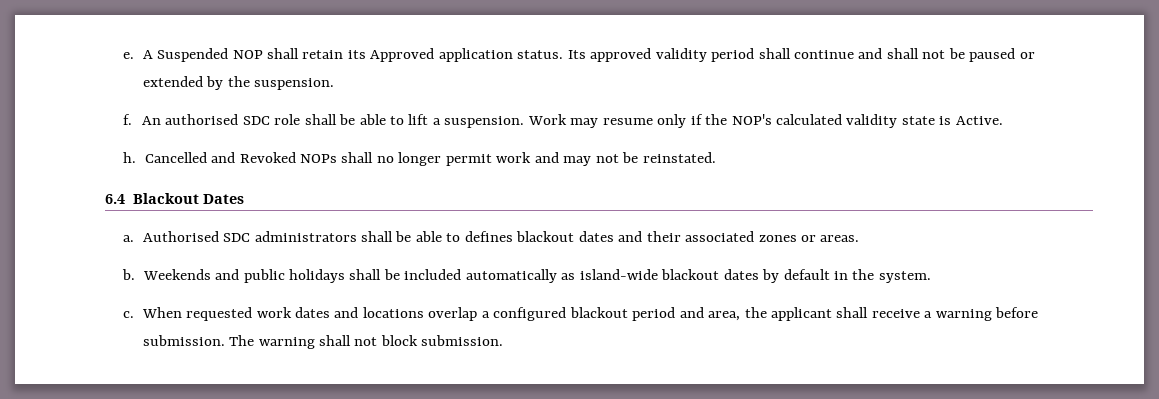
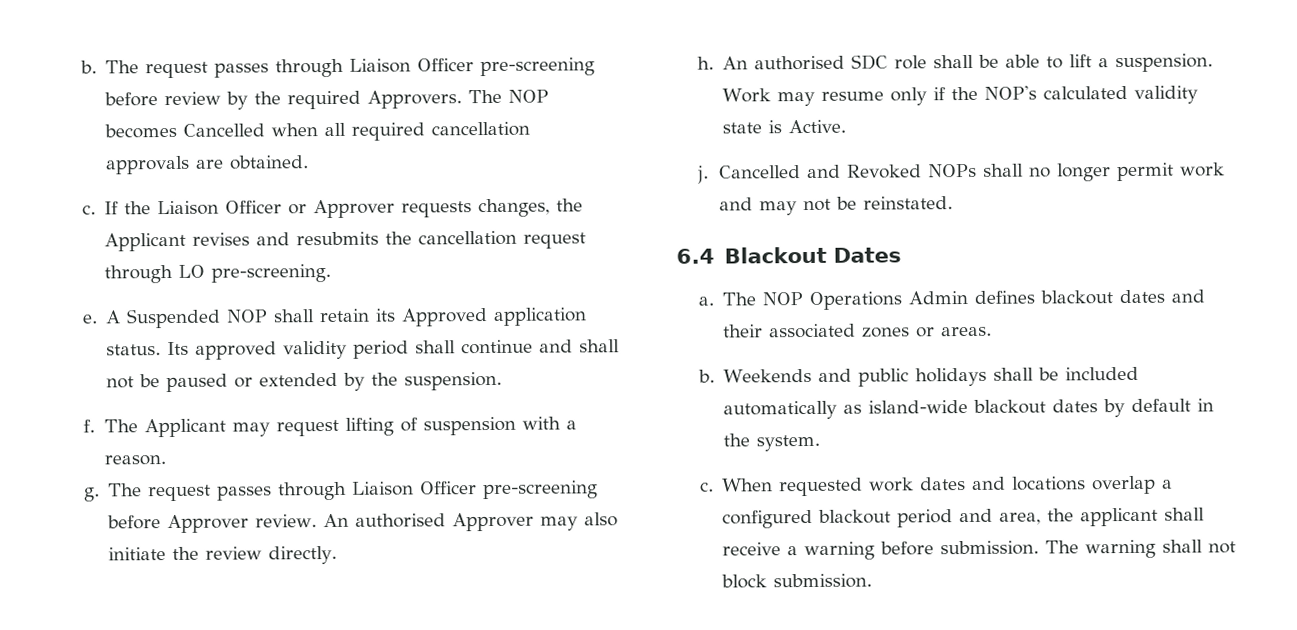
(123, 55) none -> [79,57,596,79] [104,89,550,110] [104,121,531,141] [105,155,310,175] [81,198,584,219] [104,230,587,252] [104,263,332,284] b. The request passes through Liaison Officer pre-screening before review by the required Approvers. The NOP becomes Cancelled when all required cancellation approvals are obtained. // c. If the Liaison Officer or Approver requests changes, the Applicant revises and resubmits the cancellation request through LO pre-screening. //
(133, 119) none -> [104,416,578,438] [104,455,167,466] [83,480,599,502] [107,512,619,534] [108,545,338,565] [696,56,714,70] The Applicant may request lifting of suspension with a reason. // g. The request passes through Liaison Officer pre-screening before Approver review. An authorised Approver may also initiate the review directly. // h.
[123,152,137,163] h. -> [696,165,709,184] j.
[142,231,461,242] Authorised SDC administrators shall be able to -> [722,290,969,310] The NOP Operations Admin

